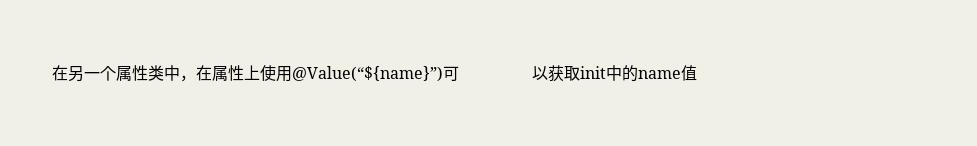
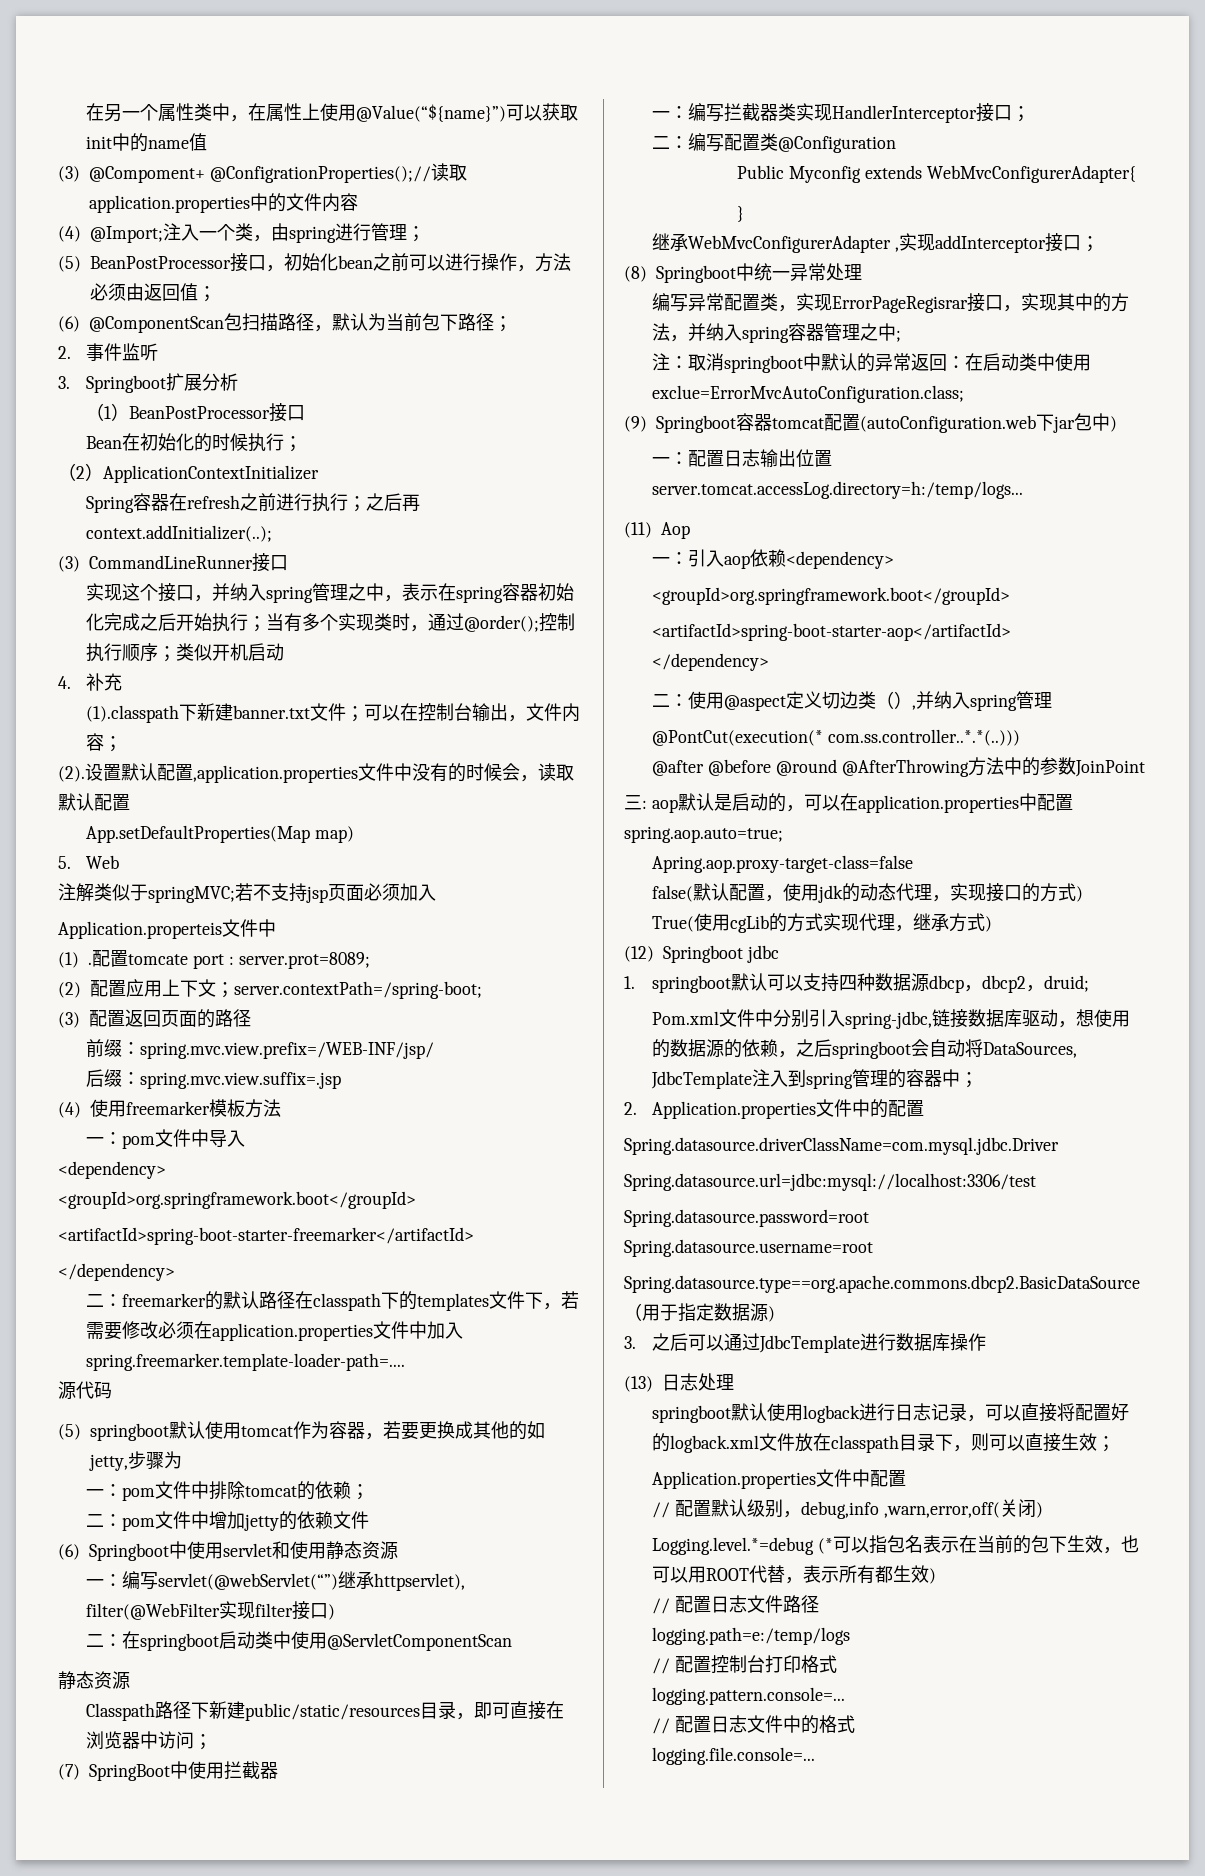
(697, 73) none -> [58,163,467,183] [89,193,358,213] [58,223,425,243] [58,253,571,272] [90,283,216,302] [58,313,512,333] [58,343,159,361] [58,373,239,393] [86,403,306,422] [86,433,303,452] [58,463,319,483] [86,493,421,513] [86,525,273,542] [58,553,288,572] [86,583,575,603] [86,613,576,632] [86,643,285,662] [58,673,123,691] [86,703,581,723] [86,733,123,752] [58,763,574,783] [58,793,130,811] [86,825,355,843] [58,855,120,869] [58,883,436,903] [58,919,276,939] [58,950,370,969] [58,979,482,999] [58,1009,251,1028] [86,1039,435,1059] [86,1069,342,1089] [58,1099,281,1118] [86,1129,246,1149] [58,1161,166,1179] [58,1191,416,1209] [58,1227,474,1245] [58,1263,175,1281] [86,1291,580,1311] [86,1321,464,1341] [86,1353,406,1371] [58,1381,112,1400] [58,1421,545,1441] [89,1451,182,1471] [86,1481,370,1501] [86,1511,370,1531] [58,1541,398,1561] [86,1571,466,1591] [86,1601,336,1620] [86,1631,513,1651] [58,1671,130,1690] [86,1701,565,1721] [86,1731,213,1750] [58,1761,278,1781] [652,103,1031,123] [652,133,897,153] [737,165,1136,183] [737,206,745,222] [652,233,1100,253] [624,263,862,283] [652,293,1130,313] [652,323,902,343] [652,353,1092,373] [652,385,965,403] [624,413,1117,433] [652,449,833,468] [652,481,1024,499] [624,522,690,539] [652,549,895,569] [652,587,1011,605] [652,623,1012,641] [652,653,770,671] [652,691,1053,711] [652,729,1021,746] [652,757,1145,777] [624,793,1073,813] [624,826,783,843] [652,855,914,873] [652,883,1084,903] [652,913,993,933] [624,945,779,963] [624,973,1090,993] [652,1009,1131,1029] [652,1039,1078,1059] [651,1069,979,1089] [624,1099,925,1119] [624,1137,1059,1155] [624,1173,1036,1191] [624,1209,869,1227] [624,1239,873,1257] [624,1275,1140,1293] [624,1303,775,1322] [624,1333,987,1353] [624,1373,734,1392] [652,1403,1130,1423] [652,1433,1116,1453] [652,1469,907,1489] [652,1499,1044,1519] [652,1535,1140,1555] [652,1565,937,1584] [652,1595,820,1614] [652,1627,851,1645] [652,1655,838,1674] [652,1687,846,1705] [652,1715,856,1734] [652,1747,816,1765] // (3) @Compoment+ @ConfigrationProperties();//读取application.properties中的文件内容 // (4) @Import;注入一个类，由spring进行管理； // (5) BeanPostProcessor接口，初始化bean之前可以进行操作，方法必须由返回值； // (6) @ComponentScan包扫描路径，默认为当前包下路径； // 2.事件监听 // 3. Springboot扩展分析 // （1）BeanPostProcessor接口 // Bean在初始化的时候执行； // （2）ApplicationContextInitializer // Spring容器在refresh之前进行执行；之后再context.addInitializer(..); // (3) CommandLineRunner接口 // 实现这个接口，并纳入spring管理之中，表示在spring容器初始化完成之后开始执行；当有多个实现类时，通过@order();控制执行顺序；类似开机启动 // 4.补充 // (1).classpath下新建banner.txt文件；可以在控制台输出，文件内容； // (2).设置默认配置,application.properties文件中没有的时候会，读取默认配置 // App.setDefaultProperties(Map map) // 5. Web // 注解类似于springMVC;若不支持jsp页面必须加入 // Application.properteis文件中 // (1) .配置tomcate port : server.prot=8089; // (2)配置应用上下文；server.contextPath=/spring-boot; // (3)配置返回页面的路径 // 前缀：spring.mvc.view.prefix=/WEB-INF/jsp/ // 后缀：spring.mvc.view.suffix=.jsp // (4)使用freemarker模板方法 // 一：pom文件中导入 // <dependency> // <groupId>org.springframework.boot</groupId> // <artifactId>spring-boot-starter-freemarker</artifactId> // </dependency> // 二：freemarker的默认路径在classpath下的templates文件下，若需要修改必须在application.properties文件中加入spring.freemarker.template-loader-path=.... // 源代码 // (5) springboot默认使用tomcat作为容器，若要更换成其他的如jetty,步骤为 // 一：pom文件中排除tomcat的依赖； // 二：pom文件中增加jetty的依赖文件 // (6) Springboot中使用servlet和使用静态资源 // 一：编写servlet(@webServlet(“”)继承httpservlet), filter(@WebFilter实现filter接口) // 二：在springboot启动类中使用@ServletComponentScan // 静态资源 // Classpath路径下新建public/static/resources目录，即可直接在浏览器中访问； // (7) SpringBoot中使用拦截器 // 一：编写拦截器类实现HandlerInterceptor接口； // 二：编写配置类@Configuration // Public Myconfig extends WebMvcConfigurerAdapter{ // } // 继承WebMvcConfigurerAdapter ,实现addInterceptor接口； // (8) Springboot中统一异常处理 // 编写异常配置类，实现ErrorPageRegisrar接口，实现其中的方法，并纳入spring容器管理之中; // 注：取消springboot中默认的异常返回：在启动类中使用exclue=ErrorMvcAutoConfiguration.class; // (9) Springboot容器tomcat配置(autoConfiguration.web下jar包中) // 一：配置日志输出位置server.tomcat.accessLog.directory=h:/temp/logs... // (11) Aop // 一：引入aop依赖<dependency> // <groupId>org.springframework.boot</groupId> // <artifactId>spring-boot-starter-aop</artifactId> // </dependency> // 二：使用@aspect定义切边类（）,并纳入spring管理 // @PontCut(execution(* com.ss.controller..*.*(..))) // @after @before @round @AfterThrowing方法中的参数JoinPoint // 三: aop默认是启动的，可以在application.properties中配置spring.aop.auto=true; // Apring.aop.proxy-target-class=false // false(默认配置，使用jdk的动态代理，实现接口的方式) // True(使用cgLib的方式实现代理，继承方式) // (12) Springboot jdbc // 1. springboot默认可以支持四种数据源dbcp，dbcp2，druid; // Pom.xml文件中分别引入spring-jdbc,链接数据库驱动，想使用的数据源的依赖，之后springboot会自动将DataSources, JdbcTemplate注入到spring管理的容器中； // 2. Application.properties文件中的配置 // Spring.datasource.driverClassName=com.mysql.jdbc.Driver // Spring.datasource.url=jdbc:mysql://localhost:3306/test // Spring.datasource.password=root // Spring.datasource.username=root // Spring.datasource.type==org.apache.commons.dbcp2.BasicDataSource（用于指定数据源) // 3.之后可以通过JdbcTemplate进行数据库操作 // (13)日志处理 // springboot默认使用logback进行日志记录，可以直接将配置好的logback.xml文件放在classpath目录下，则可以直接生效； // Application.properties文件中配置 // // 配置默认级别，debug,info ,warn,error,off(关闭) // Logging.level.*=debug (*可以指包名表示在当前的包下生效，也可以用ROOT代替，表示所有都生效) // // 配置日志文件路径 // logging.path=e:/temp/logs // // 配置控制台打印格式 // logging.pattern.console=... // // 配置日志文件中的格式 // logging.file.console=...

